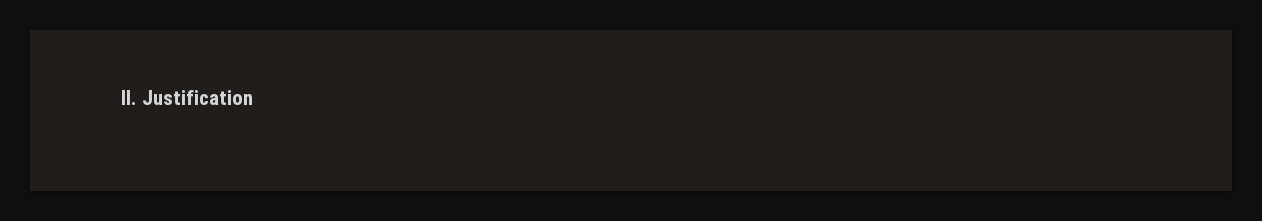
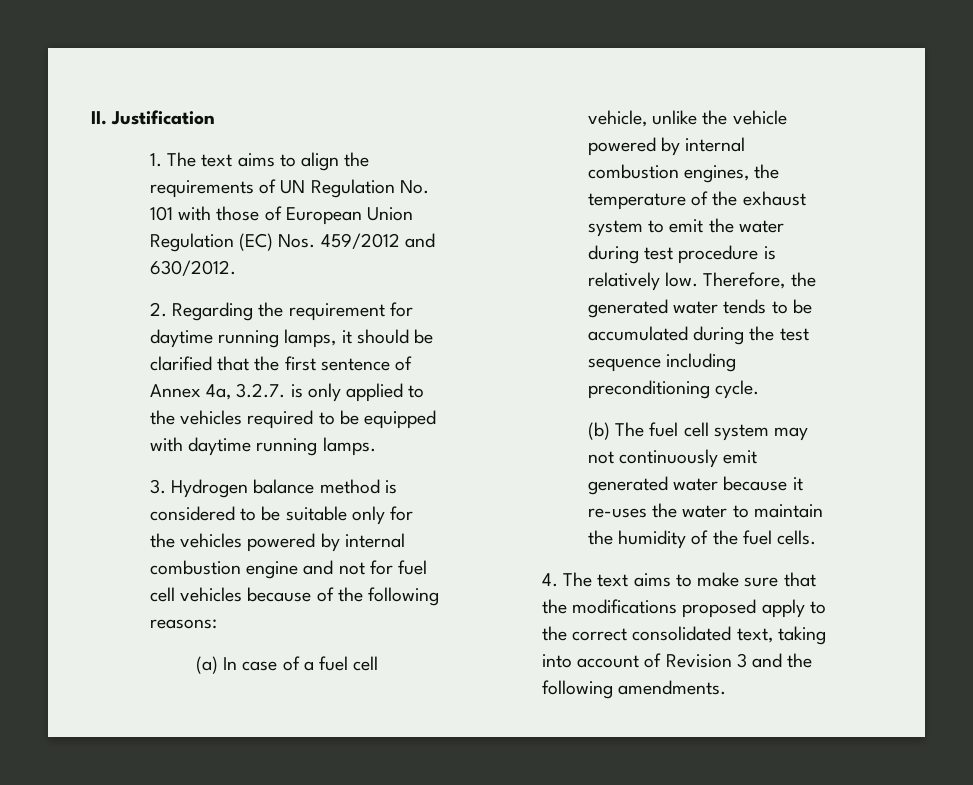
(253, 97) none -> [149,152,370,171] [149,179,429,198] [149,206,414,225] [149,233,435,252] [149,260,236,276] [149,302,413,321] [149,329,434,348] [149,356,413,371] [149,383,425,402] [149,410,437,429] [149,437,376,456] [149,479,397,498] [149,506,414,525] [149,533,405,552] [149,560,428,579] [149,587,440,606] [149,619,217,629] [195,656,379,674] [587,110,787,127] [587,137,746,156] [587,164,780,183] [587,191,806,210] [587,218,784,237] [587,245,776,264] [587,272,816,291] [587,299,812,318] [587,326,809,345] [587,353,736,372] [587,380,759,399] [587,422,809,441] [587,449,758,468] [587,476,803,495] [587,503,823,518] [587,530,817,549] [541,572,816,587] [541,599,826,618] [541,626,826,645] [541,653,813,668] [541,680,727,699] // 1. The text aims to align the requirements of UN Regulation No. 101 with those of European Union Regulation (EC) Nos. 459/2012 and 630/2012. // 2. Regarding the requirement for daytime running lamps, it should be clarified that the first sentence of Annex 4a, 3.2.7. is only applied to the vehicles required to be equipped with daytime running lamps. // 3. Hydrogen balance method is considered to be suitable only for the vehicles powered by internal combustion engine and not for fuel cell vehicles because of the following reasons: // (a) In case of a fuel cell vehicle, unlike the vehicle powered by internal combustion engines, the temperature of the exhaust system to emit the water during test procedure is relatively low. Therefore, the generated water tends to be accumulated during the test sequence including preconditioning cycle. // (b) The fuel cell system may not continuously emit generated water because it re-uses the water to maintain the humidity of the fuel cells. // 4. The text aims to make sure that the modifications proposed apply to the correct consolidated text, taking into account of Revision 3 and the following amendments.

